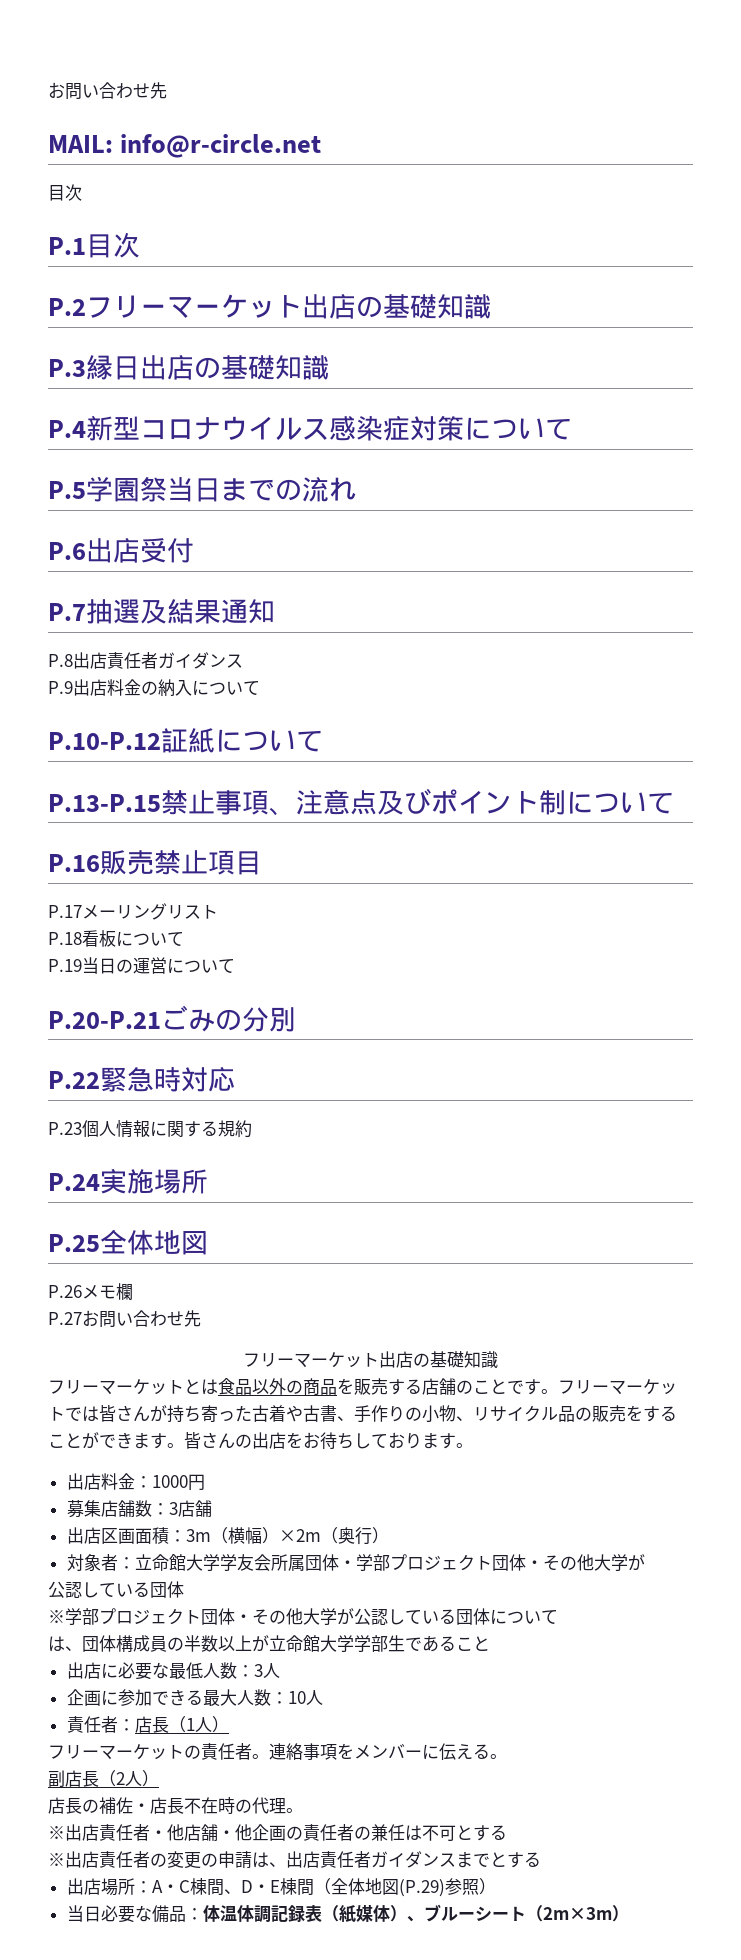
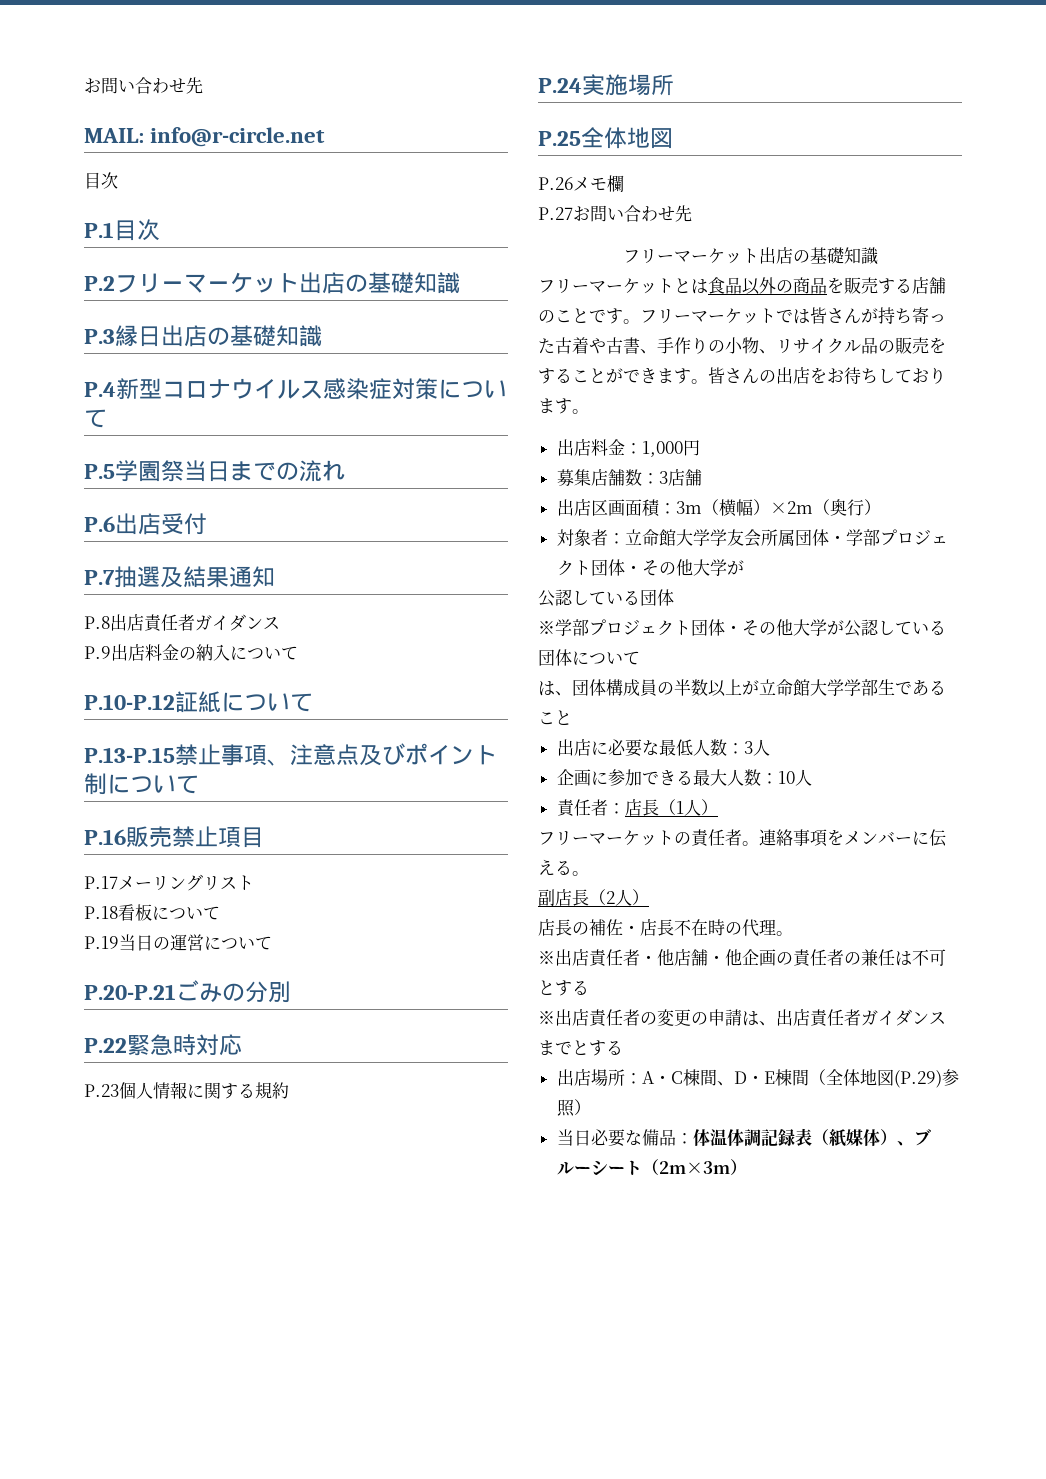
[151,1475,188,1488] 1000 -> [641,441,683,457] 1,000

